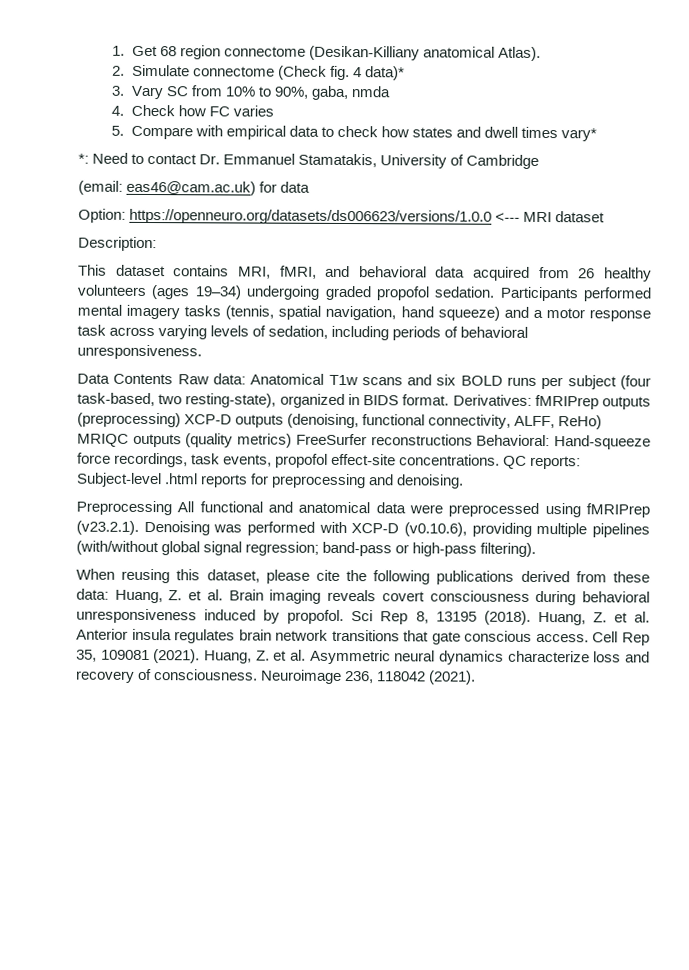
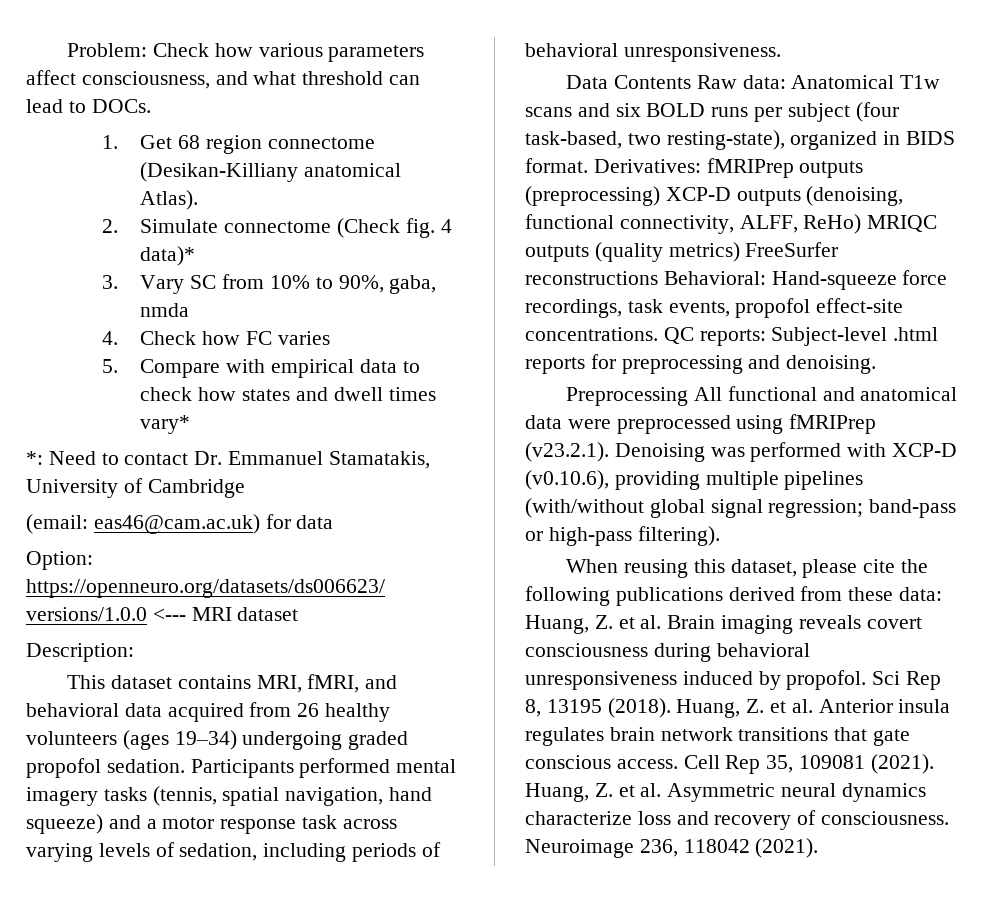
(112, 50) none -> [67,43,425,62] [26,70,421,89] [26,99,151,113] Problem: Check how various parameters affect consciousness, and what threshold can lead to DOCs. //

